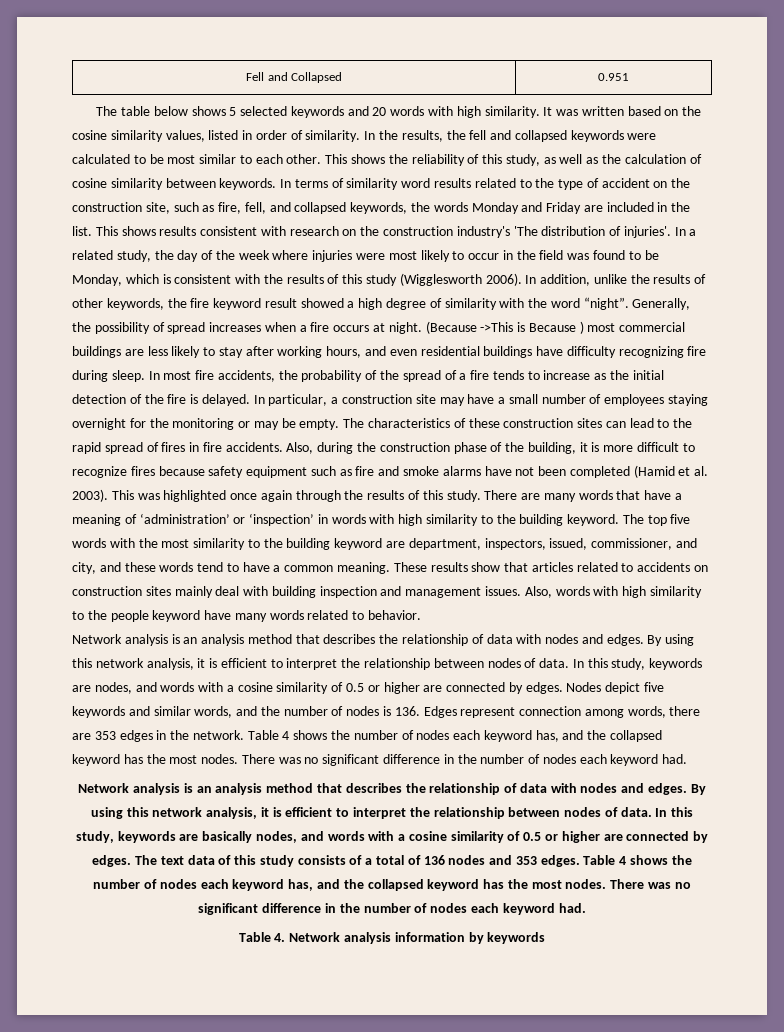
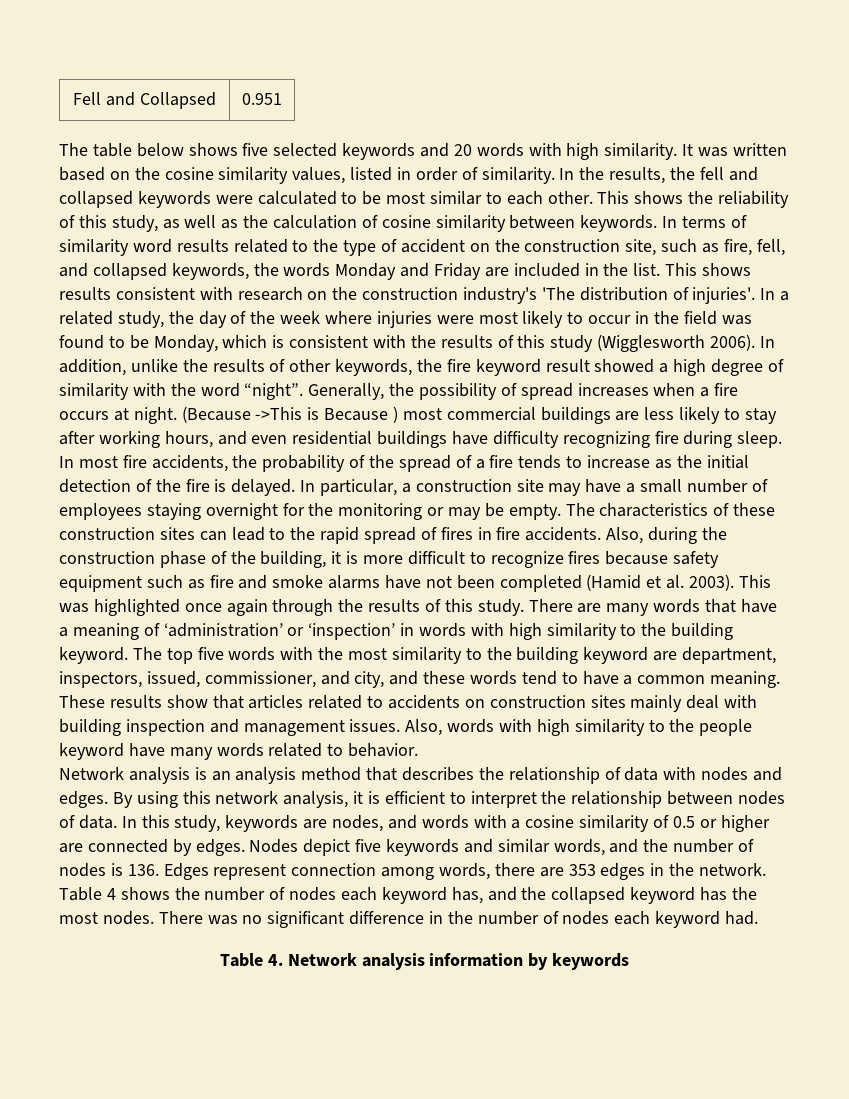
[229,107,237,116] 5 -> [242,143,269,156] five
[78,783,706,795] [90,807,694,819] [75,831,709,843] [92,855,692,867] [93,879,691,891] [198,903,586,915] // Network analysis is an analysis method that describes the relationship of data with nodes and edges. By using this network analysis, it is efficient to interpret the relationship between nodes of data. In this study, keywords are basically nodes, and words with a cosine similarity of 0.5 or higher are connected by edges. The text data of this study consists of a total of 136 nodes and 353 edges. Table 4 shows the number of nodes each keyword has, and the collapsed keyword has the most nodes. There was no significant difference in the number of nodes each keyword had. -> (759, 918) none

